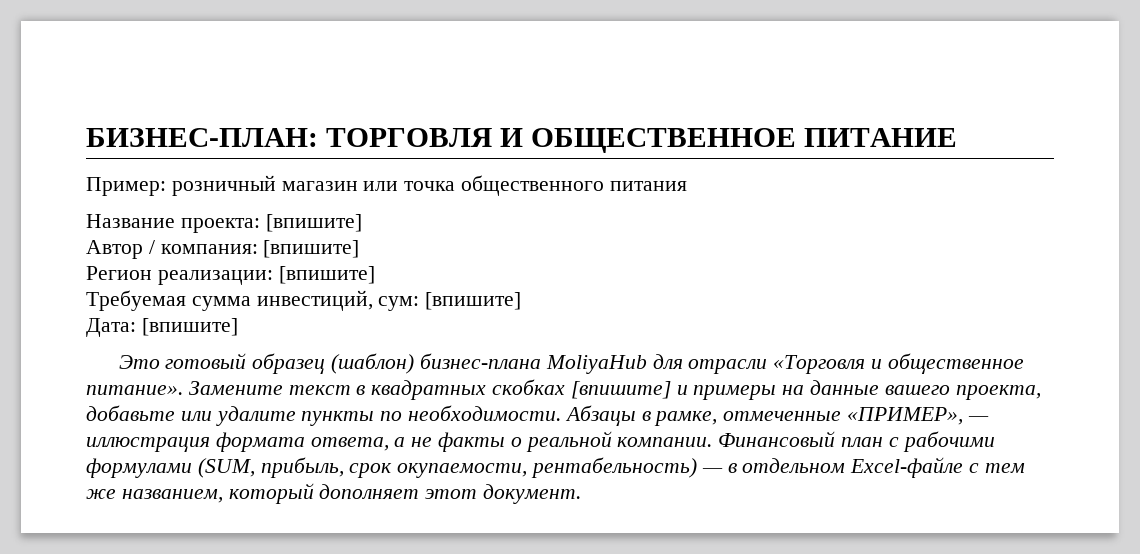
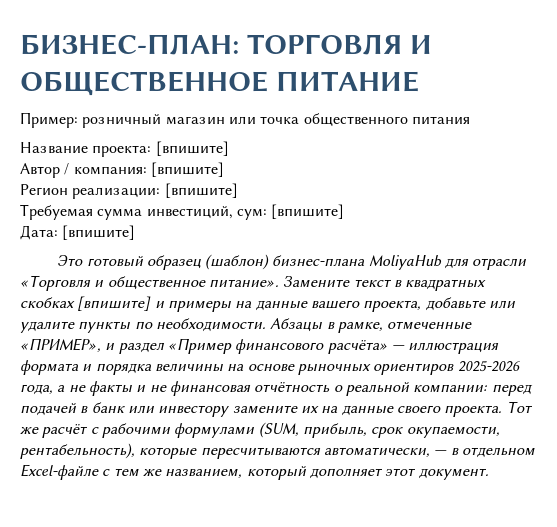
[967,416,989,421] [86,431,884,452] — иллюстрация формата ответа, а не факты о реальной компании. Финансовый план -> [105,338,500,354] [20,360,520,375] [20,381,533,396] [20,401,533,417] [20,424,89,438] и раздел «Пример финансового расчёта» — иллюстрация формата и порядка величины на основе рыночных ориентиров 2025-2026 года, а не факты и не финансовая отчётность о реальной компании: перед подачей в банк или инвестору замените их на данные своего проекта. Тот же расчёт
[531,457,698,478] рентабельность) -> [20,443,430,459] рентабельность), которые пересчитываются автоматически,

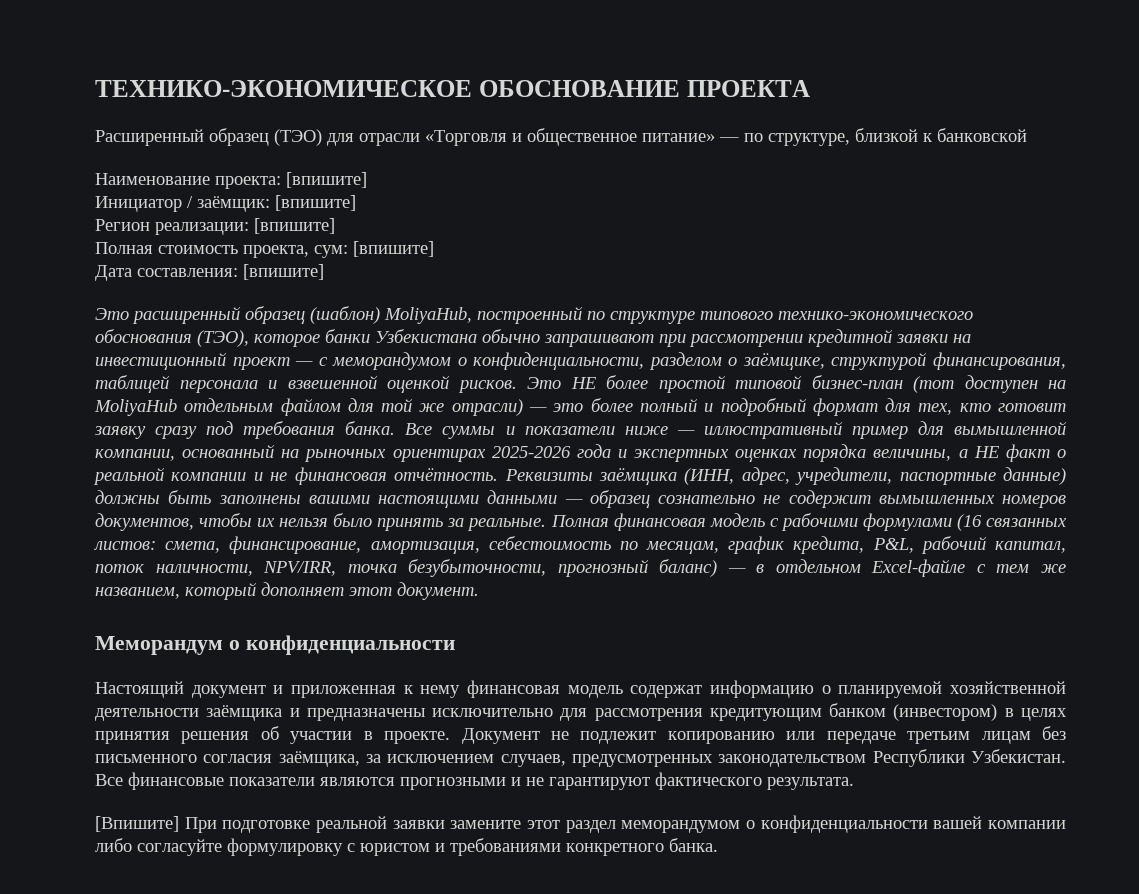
[20,34,432,55] [20,71,419,96] [20,112,470,128] [20,142,88,154] БИЗНЕС-ПЛАН: ТОРГОВЛЯ И ОБЩЕСТВЕННОЕ ПИТАНИЕ // Пример: розничный магазин или точка общественного питания // Название -> [95,80,810,97] [95,128,1027,146] [95,173,210,185] ТЕХНИКО-ЭКОНОМИЧЕСКОЕ ОБОСНОВАНИЕ ПРОЕКТА // Расширенный образец (ТЭО) для отрасли «Торговля и общественное питание» — по структуре, близкой к банковской // Наименование
[20,163,147,178] Автор / компания: -> [95,196,270,212] Инициатор / заёмщик:
[20,204,233,220] Требуемая сумма инвестиций, -> [95,242,309,258] Полная стоимость проекта,
[20,225,58,240] Дата: -> [95,265,238,281] Дата составления:
[86,256,144,267] готовый -> [132,306,241,324] расширенный
[272,255,528,270] [20,275,487,291] [20,296,516,312] [20,318,473,333] [20,338,500,354] [20,360,520,375] [20,381,533,396] [20,401,533,417] [20,422,500,438] [20,443,430,459] бизнес-плана MoliyaHub для отрасли «Торговля и общественное питание». Замените текст в квадратных скобках [впишите] и примеры на данные вашего проекта, добавьте или удалите пункты по необходимости. Абзацы в рамке, отмеченные «ПРИМЕР», и раздел «Пример финансового расчёта» — иллюстрация формата и порядка величины на основе рыночных ориентиров 2025-2026 года, а не факты и не финансовая отчётность о реальной компании: перед подачей в банк или инвестору замените их на данные своего проекта. Тот же расчёт с рабочими формулами (SUM, прибыль, срок окупаемости, рентабельность), которые пересчитываются автоматически, -> [384,306,973,324] [95,329,971,347] [95,352,1066,370] [95,375,1066,393] [94,398,1066,416] [94,421,1067,439] [95,444,1066,462] [93,467,1066,485] [95,490,1066,508] [95,513,1068,531] [94,536,1066,554] [95,559,718,577] MoliyaHub, построенный по структуре типового технико-экономического обоснования (ТЭО), которое банки Узбекистана обычно запрашивают при рассмотрении кредитной заявки на инвестиционный проект — с меморандумом о конфиденциальности, разделом о заёмщике, структурой финансирования, таблицей персонала и взвешенной оценкой рисков. Это НЕ более простой типовой бизнес-план (тот доступен на MoliyaHub отдельным файлом для той же отрасли) — это более полный и подробный формат для тех, кто готовит заявку сразу под требования банка. Все суммы и показатели ниже — иллюстративный пример для вымышленной компании, основанный на рыночных ориентирах 2025-2026 года и экспертных оценках порядка величины, а НЕ факт о реальной компании и не финансовая отчётность. Реквизиты заёмщика (ИНН, адрес, учредители, паспортные данные) должны быть заполнены вашими настоящими данными — образец сознательно не содержит вымышленных номеров документов, чтобы их нельзя было принять за реальные. Полная финансовая модель с рабочими формулами (16 связанных листов: смета, финансирование, амортизация, себестоимость по месяцам, график кредита, P&L, рабочий капитал, поток наличности, NPV/IRR, точка безубыточности, прогнозный баланс)
(489, 474) none -> [95,635,455,655] [95,680,1066,698] [95,703,1067,721] [95,726,1067,744] [95,749,1066,767] [95,772,854,790] [95,815,1066,833] [95,838,718,856] // Меморандум о конфиденциальности // Настоящий документ и приложенная к нему финансовая модель содержат информацию о планируемой хозяйственной деятельности заёмщика и предназначены исключительно для рассмотрения кредитующим банком (инвестором) в целях принятия решения об участии в проекте. Документ не подлежит копированию или передаче третьим лицам без письменного согласия заёмщика, за исключением случаев, предусмотренных законодательством Республики Узбекистан. Все финансовые показатели являются прогнозными и не гарантируют фактического результата. // [Впишите] При подготовке реальной заявки замените этот раздел меморандумом о конфиденциальности вашей компании либо согласуйте формулировку с юристом и требованиями конкретного банка.

